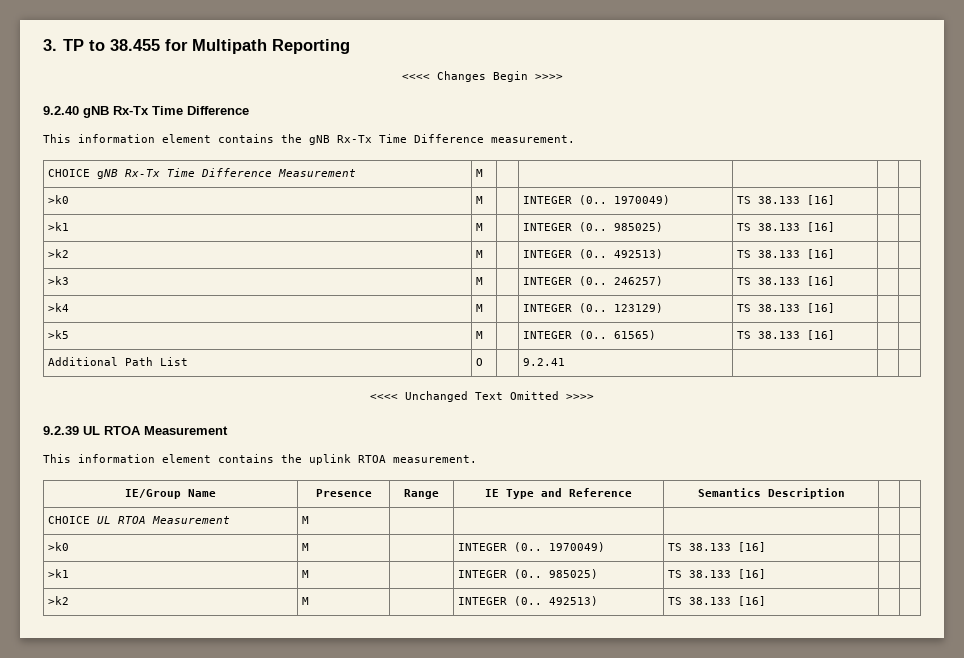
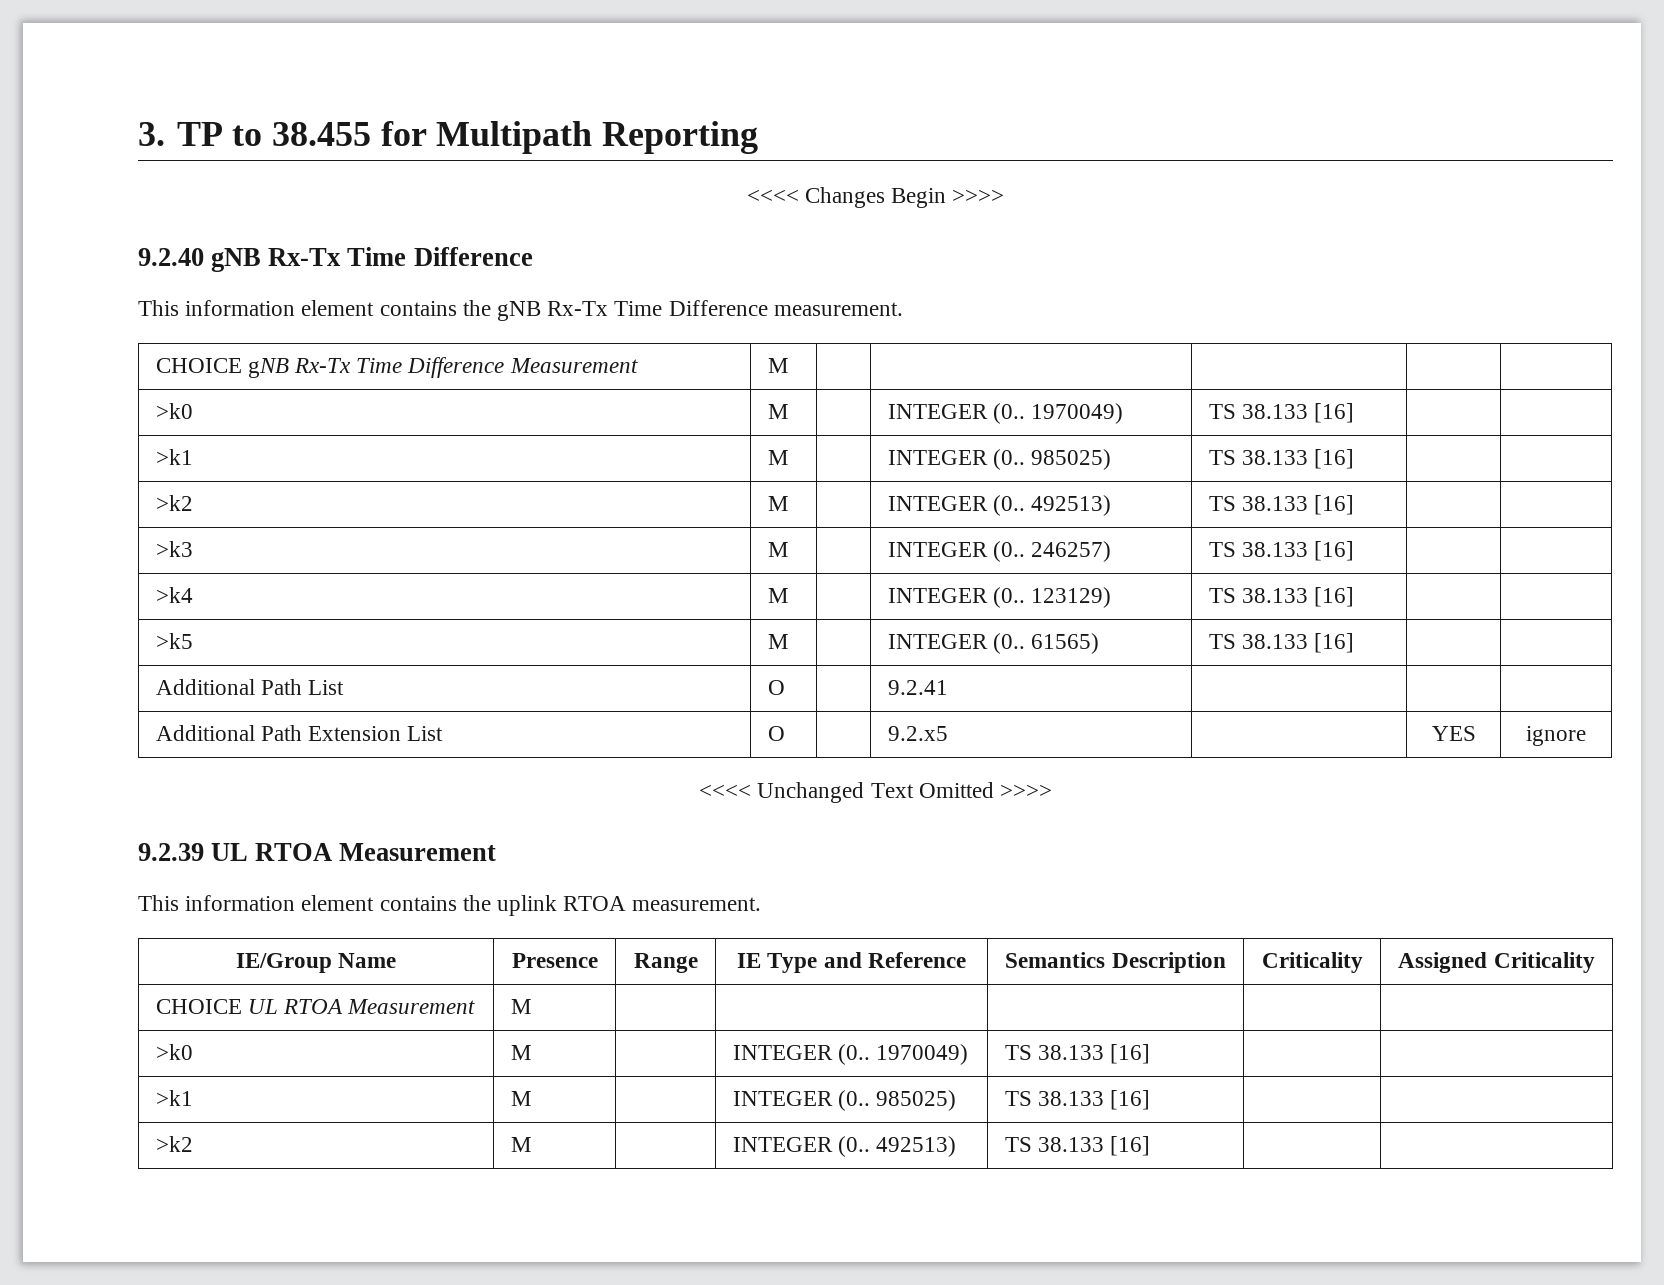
(565, 362) none -> [155,725,444,741] [767,726,785,741] [887,726,948,741] [1431,726,1476,741] [1525,726,1586,746] // Additional Path Extension List | O | | 9.2.x5 | | YES | ignore
(845, 493) | -> [1261,952,1363,973] [1398,952,1595,973] Criticality | Assigned Criticality

